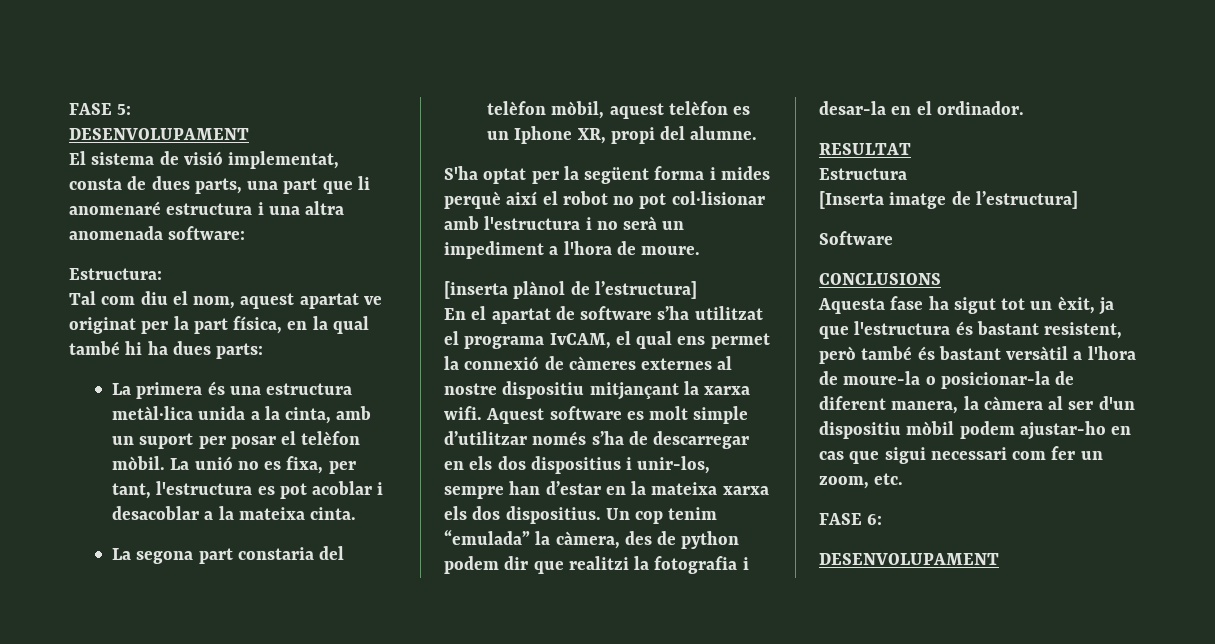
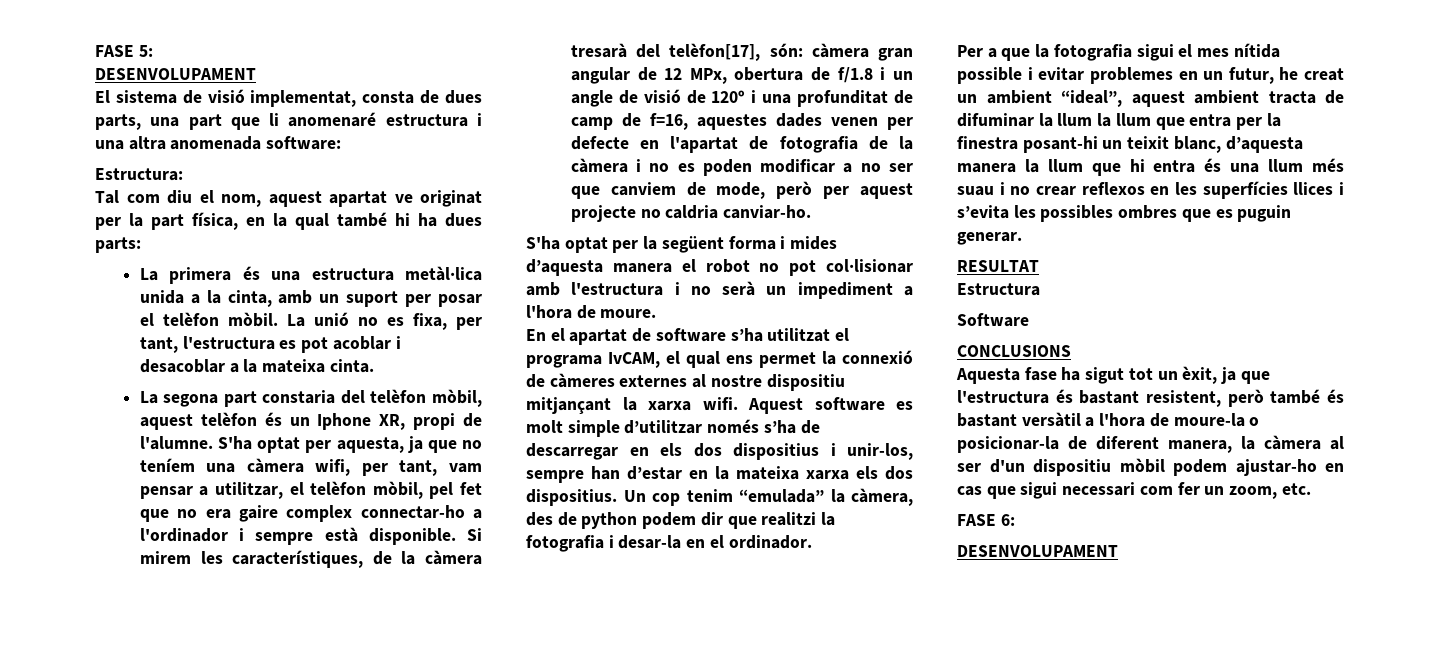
[733,106,751,115] es -> [264,412,282,426] és
[660,126,758,140] del alumne. -> [462,413,482,427] [139,436,482,453] [139,458,482,476] [139,481,482,499] [139,505,482,522] [139,527,482,545] [139,550,483,568] [570,43,913,61] [570,67,913,84] [570,89,913,107] [570,113,913,130] [570,136,913,153] [570,158,913,176] [570,181,913,199] [570,205,812,222] de l'alumne. S'ha optat per aquesta, ja que no teníem una càmera wifi, per tant, vam pensar a utilitzar, el telèfon mòbil, pel fet que no era gaire complex connectar-ho a l'ordinador i sempre està disponible. Si mirem les característiques, de la càmera tresarà del telèfon[17], són: càmera gran angular de 12 MPx, obertura de f/1.8 i un angle de visió de 120º i una profunditat de camp de f=16, aquestes dades venen per defecte en l'apartat de fotografia de la càmera i no es poden modificar a no ser que canviem de mode, però per aquest projecte no caldria canviar-ho.
[444,191,538,209] perquè així -> [526,259,672,276] d’aquesta manera
[444,281,697,299] // [inserta plànol de l’estructura] -> (657, 313) none
[819,143,911,155] [819,168,907,180] [819,191,1078,209] RESULTAT // Estructura // [Inserta imatge de l’estructura] -> [957,43,1280,61] [957,67,1344,84] [957,90,1344,107] [957,113,1281,130] [957,136,1303,153] [957,158,1344,176] [957,181,1344,199] [957,205,1292,222] [957,232,1022,245] [957,260,1039,272] [957,283,1040,296] Per a que la fotografia sigui el mes nítida possible i evitar problemes en un futur, he creat un ambient “ideal”, aquest ambient tracta de difuminar la llum la llum que entra per la finestra posant-hi un teixit blanc, d’aquesta manera la llum que hi entra és una llum més suau i no crear reflexos en les superfícies llices i s’evita les possibles ombres que es puguin generar. // RESULTAT // Estructura

